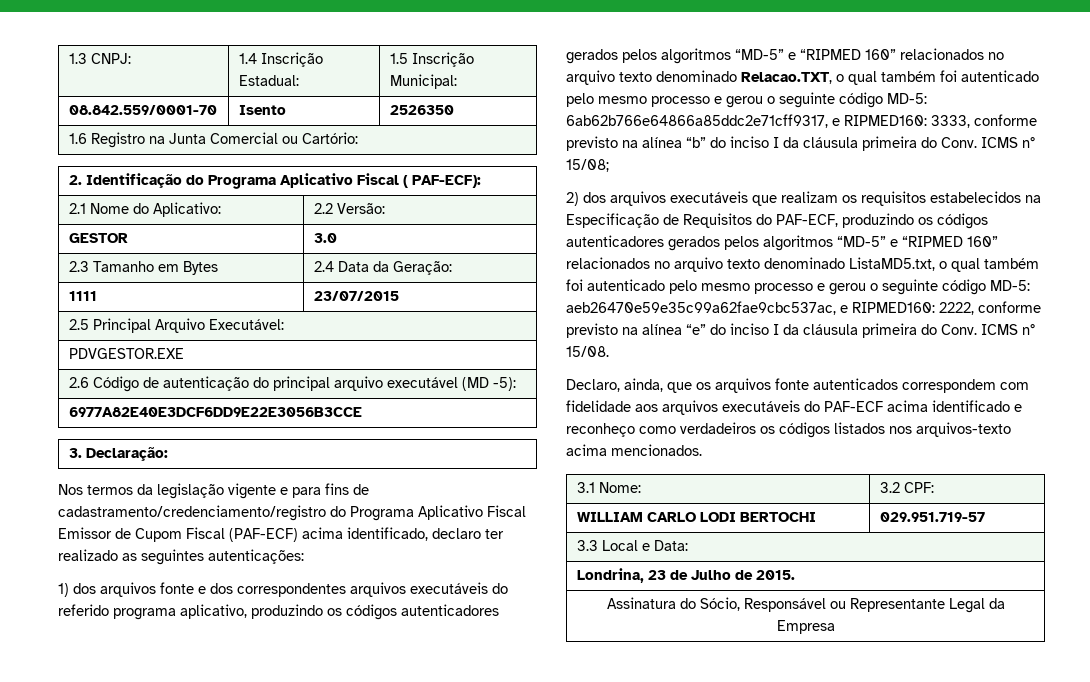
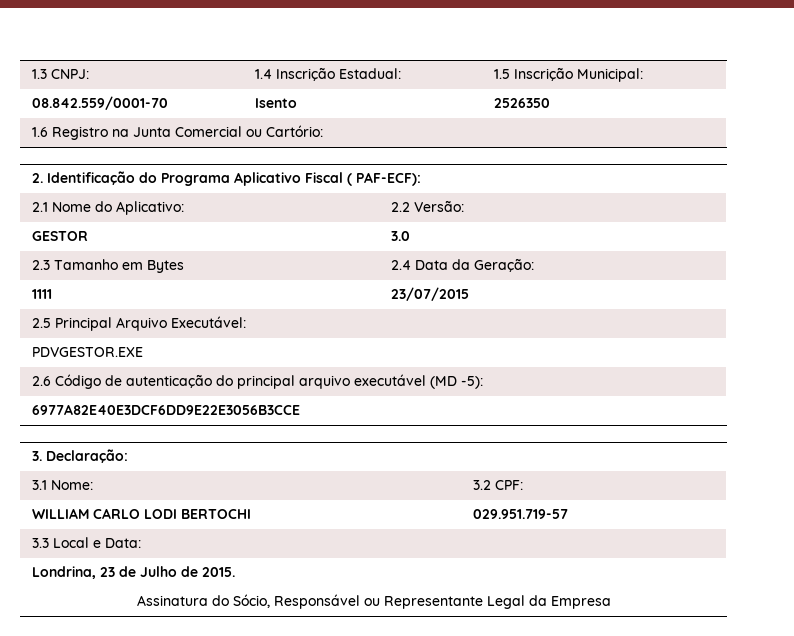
[58,483,369,499] [58,505,526,521] [58,527,504,542] [58,549,304,565] [58,582,508,597] [58,604,499,620] [566,48,1004,64] [566,70,1039,85] [566,92,927,108] [566,114,1037,128] [566,136,1035,151] [566,159,609,172] [566,191,1041,206] [566,213,988,229] [566,235,998,251] [566,257,1039,272] [566,279,1030,295] [566,301,1041,315] [566,323,1035,338] [566,346,609,357] [566,378,1029,393] [566,400,1022,415] [566,422,1011,438] [566,444,702,456] // Nos termos da legislação vigente e para fins de cadastramento/credenciamento/registro do Programa Aplicativo Fiscal Emissor de Cupom Fiscal (PAF-ECF) acima identificado, declaro ter realizado as seguintes autenticações: // 1) dos arquivos fonte e dos correspondentes arquivos executáveis do referido programa aplicativo, produzindo os códigos autenticadores gerados pelos algoritmos “MD-5” e “RIPMED 160” relacionados no arquivo texto denominado Relacao.TXT, o qual também foi autenticado pelo mesmo processo e gerou o seguinte código MD-5: 6ab62b766e64866a85ddc2e71cff9317, e RIPMED160: 3333, conforme previsto na alínea “b” do inciso I da cláusula primeira do Conv. ICMS n° 15/08; // 2) dos arquivos executáveis que realizam os requisitos estabelecidos na Especificação de Requisitos do PAF-ECF, produzindo os códigos autenticadores gerados pelos algoritmos “MD-5” e “RIPMED 160” relacionados no arquivo texto denominado ListaMD5.txt, o qual também foi autenticado pelo mesmo processo e gerou o seguinte código MD-5: aeb26470e59e35c99a62fae9cbc537ac, e RIPMED160: 2222, conforme previsto na alínea “e” do inciso I da cláusula primeira do Conv. ICMS n° 15/08. // Declaro, ainda, que os arquivos fonte autenticados correspondem com fidelidade aos arquivos executáveis do PAF-ECF acima identificado e reconheço como verdadeiros os códigos listados nos arquivos-texto acima mencionados. -> (129, 456) none

